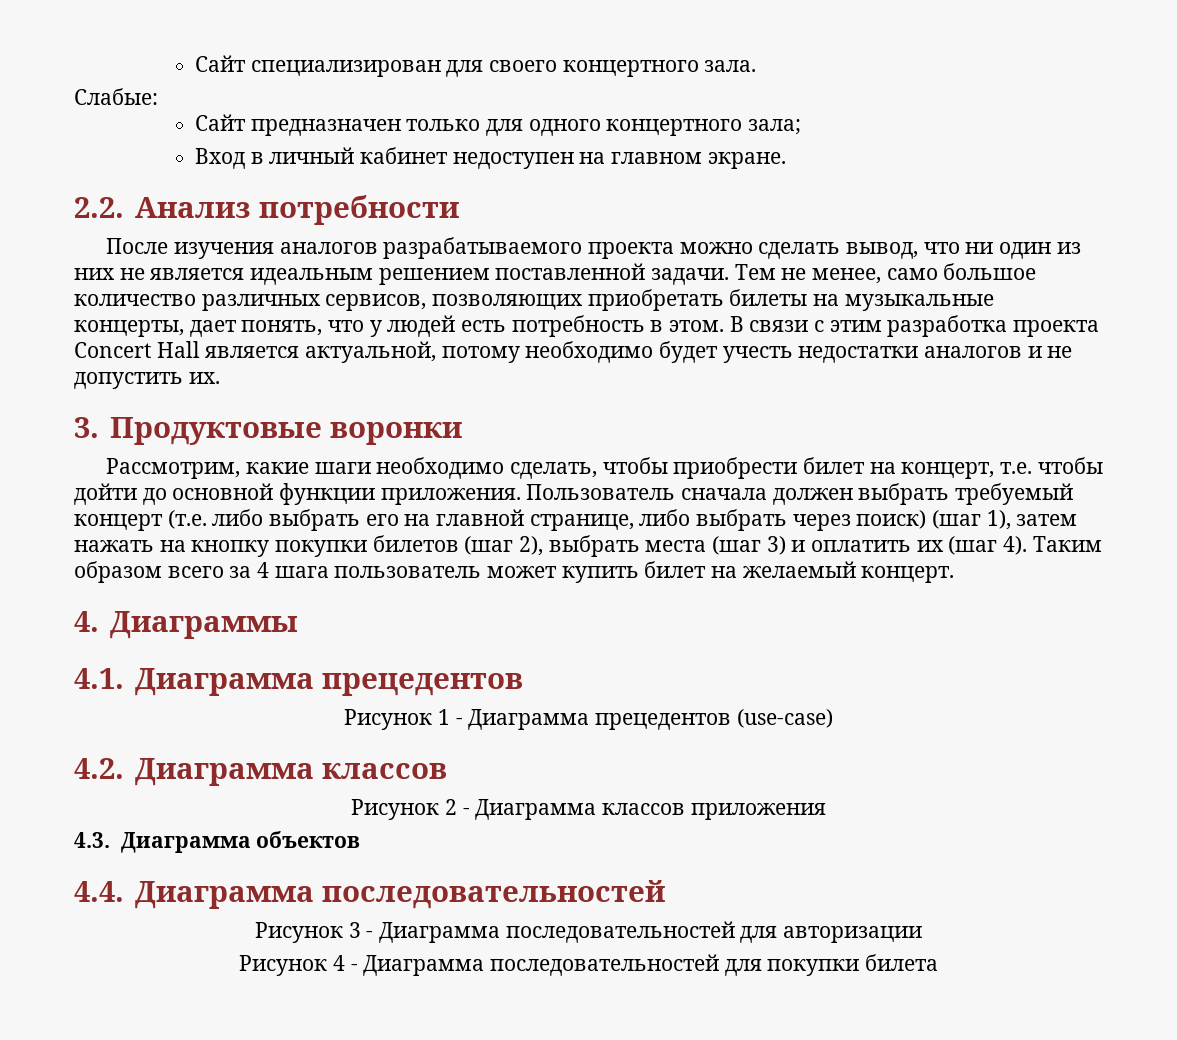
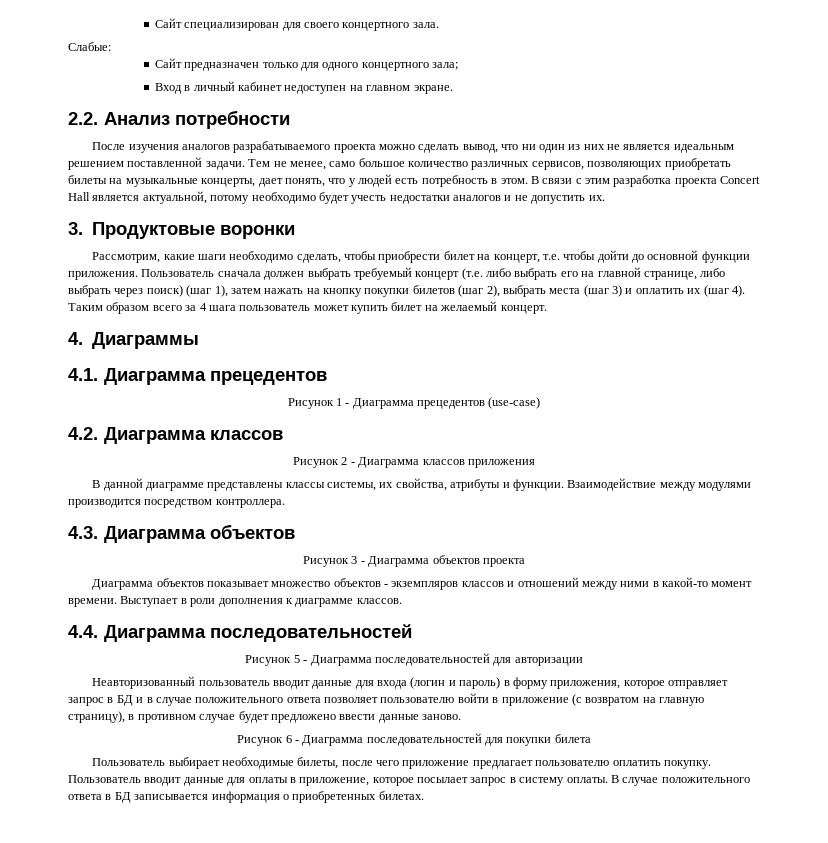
[74,831,361,853] 4.3. Диаграмма объектов -> [92,478,752,491] [68,499,285,508] [68,524,296,543] [303,555,525,567] [92,577,753,590] [68,596,402,607] В данной диаграмме представлены классы системы, их свойства, атрибуты и функции. Взаимодействие между модулями производится посредством контроллера. // 4.3. Диаграмма объектов // Рисунок 3 - Диаграмма объектов проекта // Диаграмма объектов показывает множество объектов - экземпляров классов и отношений между ними в какой-то момент времени. Выступает в роли дополнения к диаграмме классов.
[348,922,361,938] 3 -> [293,655,300,663] 5
[239,955,345,976] // Рисунок 4 -> [92,676,729,689] [68,693,704,706] [68,711,461,723] [237,735,292,746] // Неавторизованный пользователь вводит данные для входа (логин и пароль) в форму приложения, которое отправляет запрос в БД и в случае положительного ответа позволяет пользователю войти в приложение (с возвратом на главную страницу), в противном случае будет предложено ввести данные заново. // Рисунок 6
(938, 962) none -> [92,757,711,769] [68,775,750,786] [68,791,424,803] // Пользователь выбирает необходимые билеты, после чего приложение предлагает пользователю оплатить покупку. Пользователь вводит данные для оплаты в приложение, которое посылает запрос в систему оплаты. В случае положительного ответа в БД записывается информация о приобретенных билетах.

